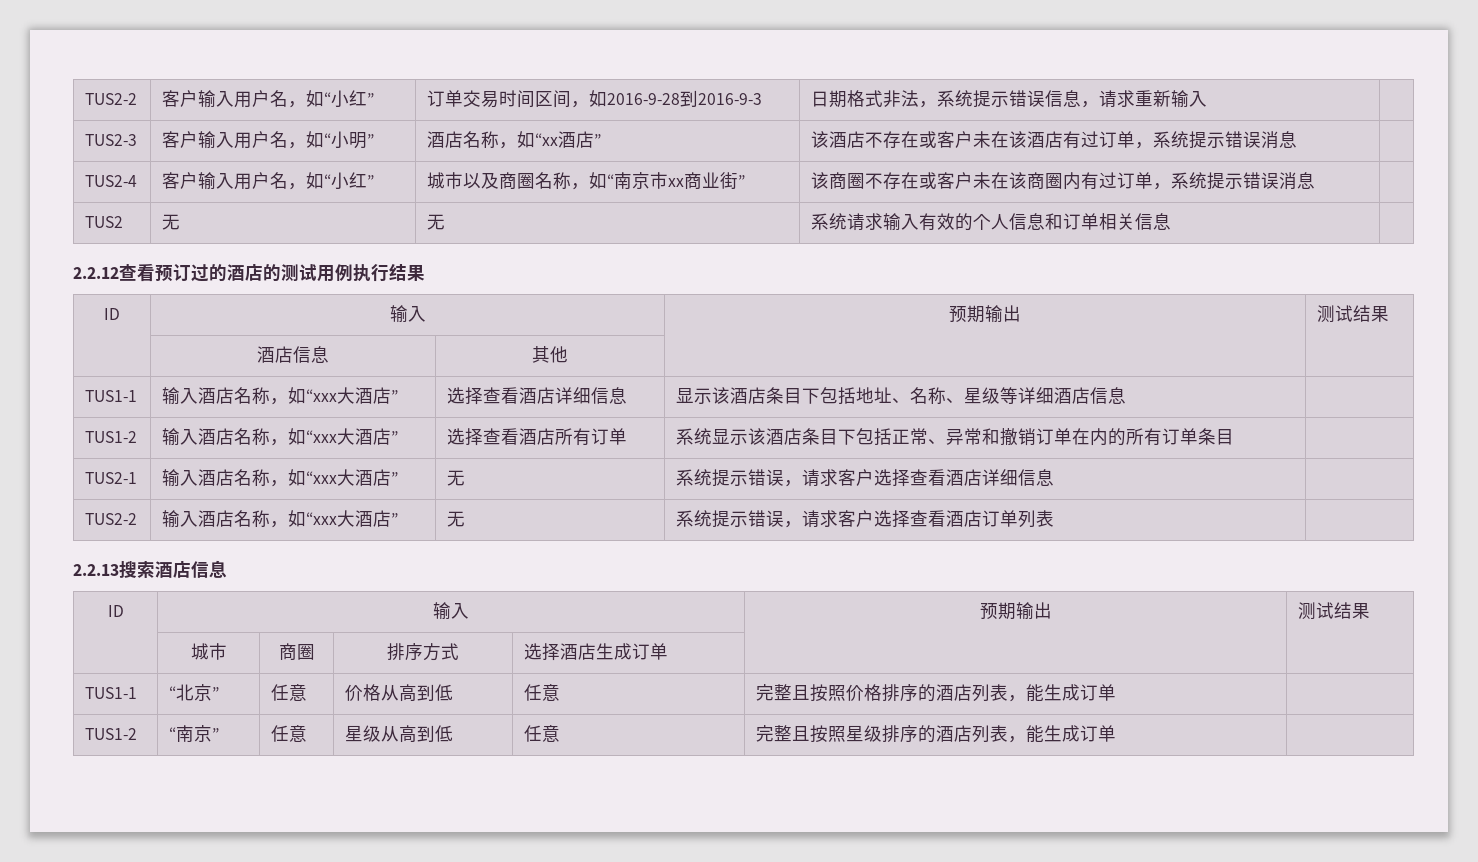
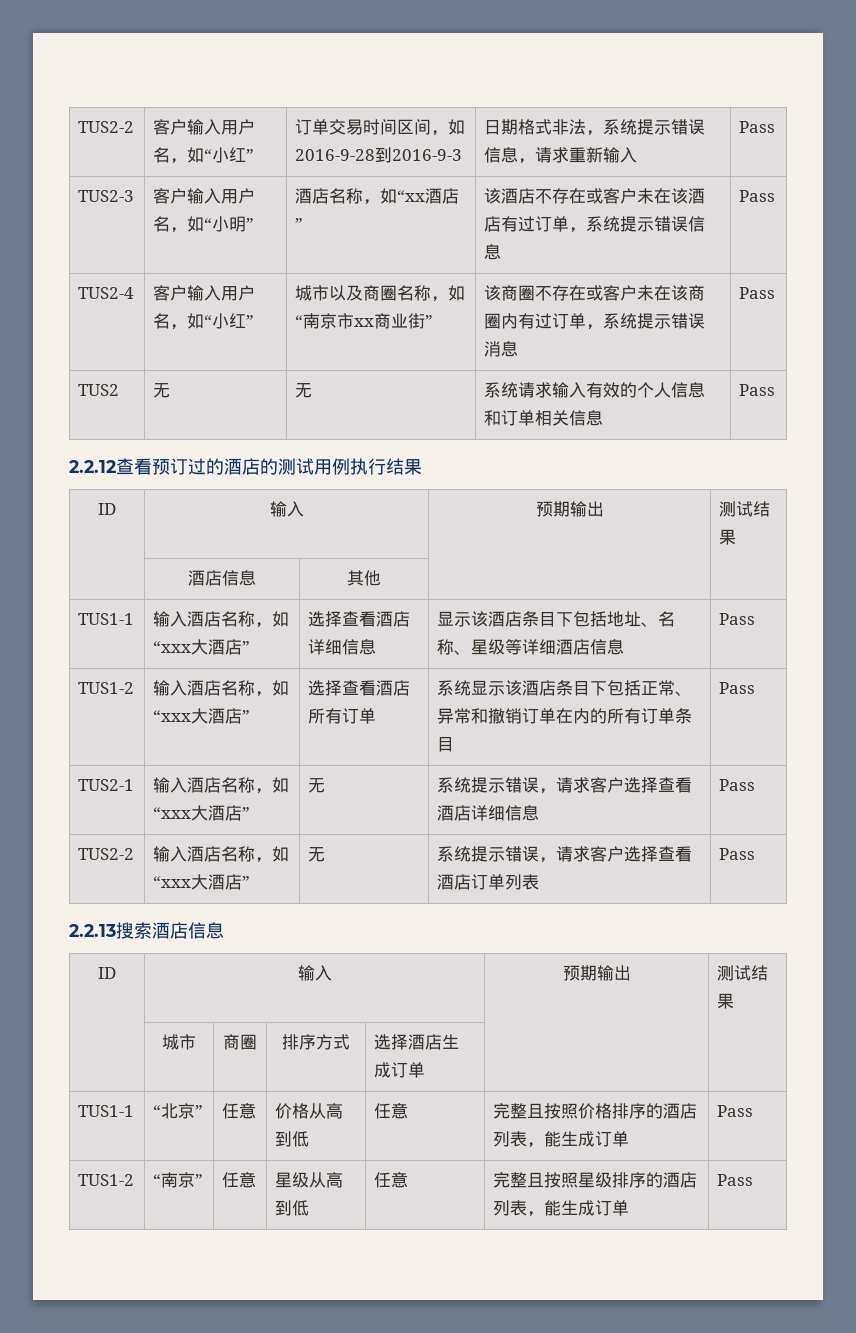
(1208, 99) none -> [739,121,776,133] Pass
[1261,131,1298,149] 消息 | -> [688,216,706,232] [484,244,502,260] [739,190,776,202] 信息 | Pass
(1316, 180) none -> [739,287,776,299] Pass
(1172, 221) none -> [739,384,776,396] Pass
(1127, 395) none -> [719,613,756,625] Pass
(1235, 437) none -> [719,682,756,694] Pass
(1055, 477) none -> [719,779,756,791] Pass
(1055, 518) none -> [719,848,756,860] Pass
(1117, 692) none -> [717,1105,754,1117] Pass
(1117, 733) none -> [717,1174,754,1186] Pass

